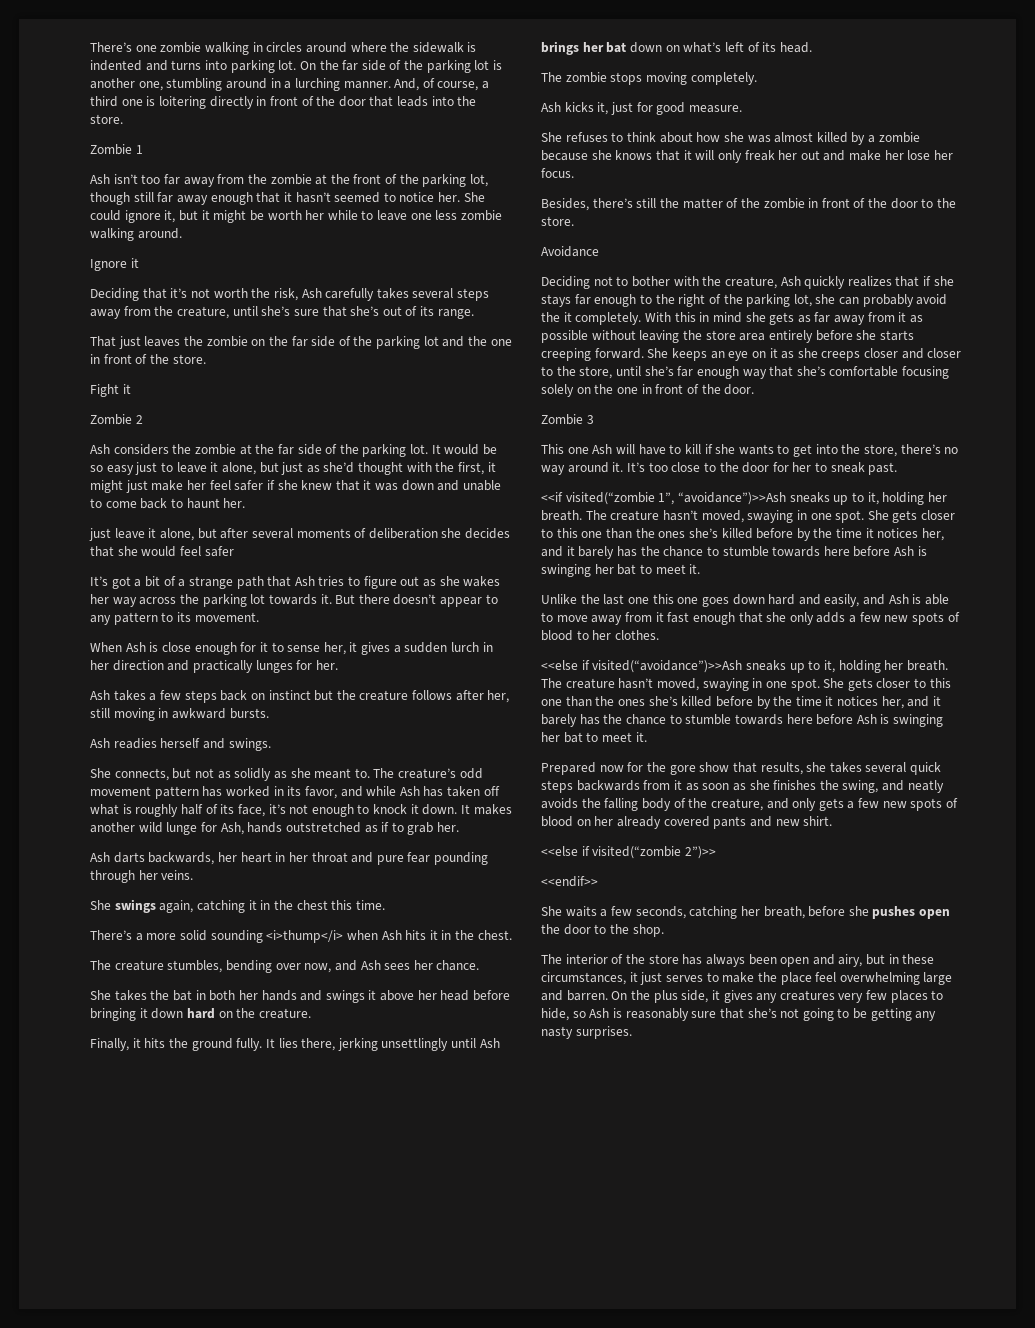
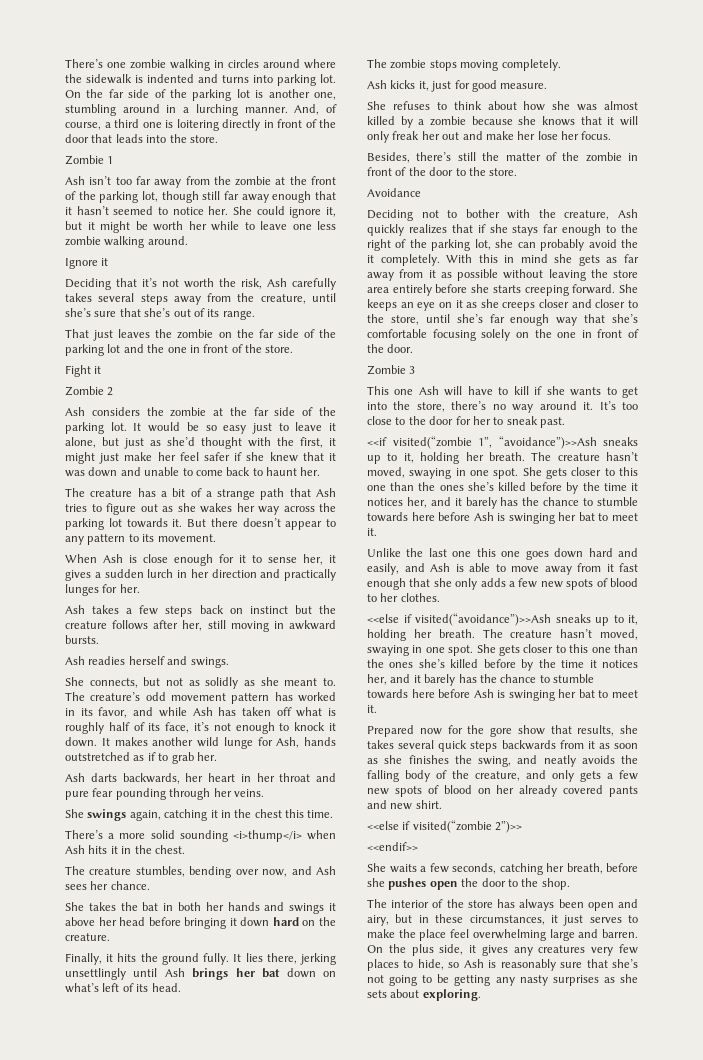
[89,528,511,541] [90,546,234,557] [90,576,131,589] just leave it alone, but after several moments of deliberation she decides that she would feel safer // It’s got -> [65,488,156,497] The creature has
[575,1026,632,1039] surprises. -> [552,974,638,986] [367,989,481,1001] surprises as she sets about exploring.

